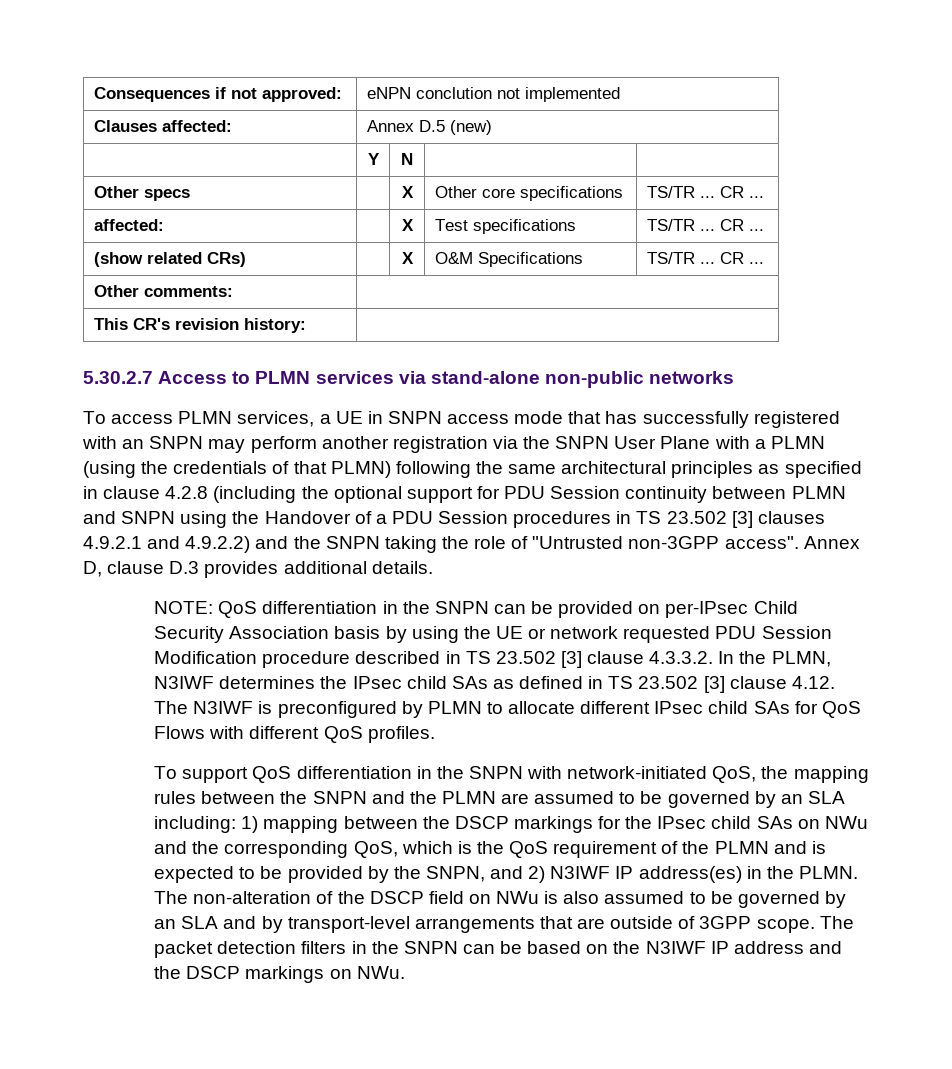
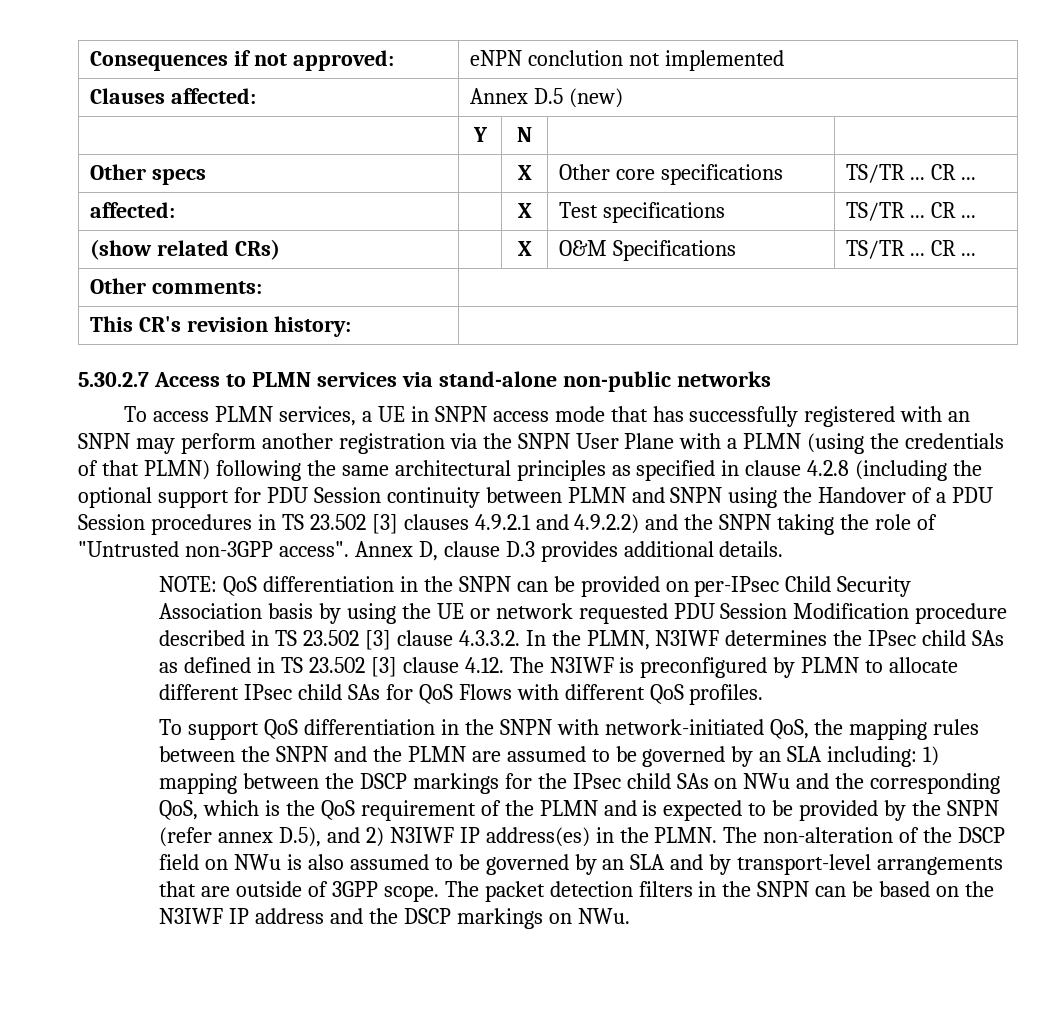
[425,866,485,882] SNPN, -> [947,800,1000,816] [159,827,321,847] SNPN (refer annex D.5),

